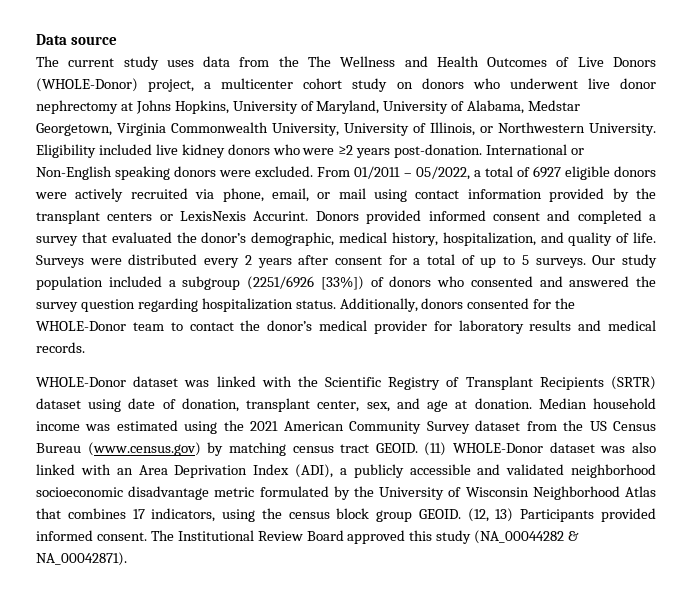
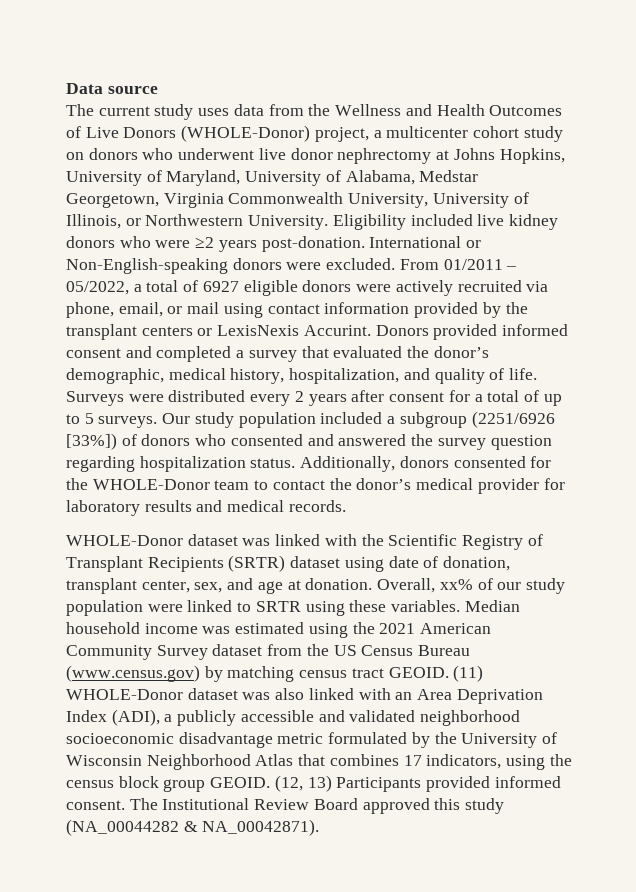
[307,56,331,67] The -> (331, 110) none
[36,166,171,180] Non-English speaking -> [66,258,228,274] Non-English-speaking
(532, 403) none -> [377,578,565,594] [66,600,461,616] Overall, xx% of our study population were linked to SRTR using these variables.

